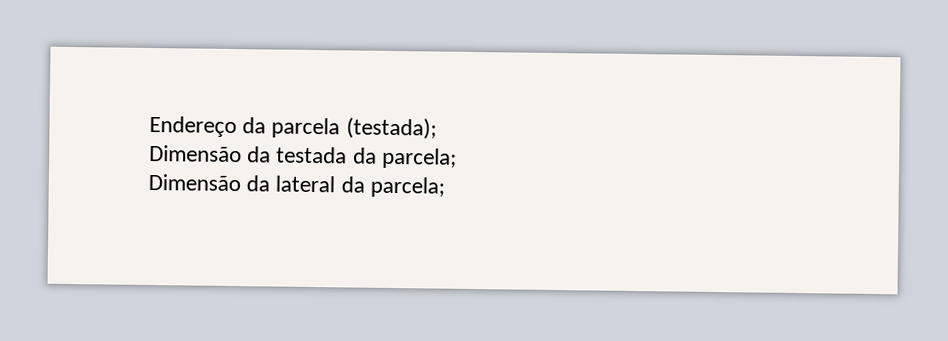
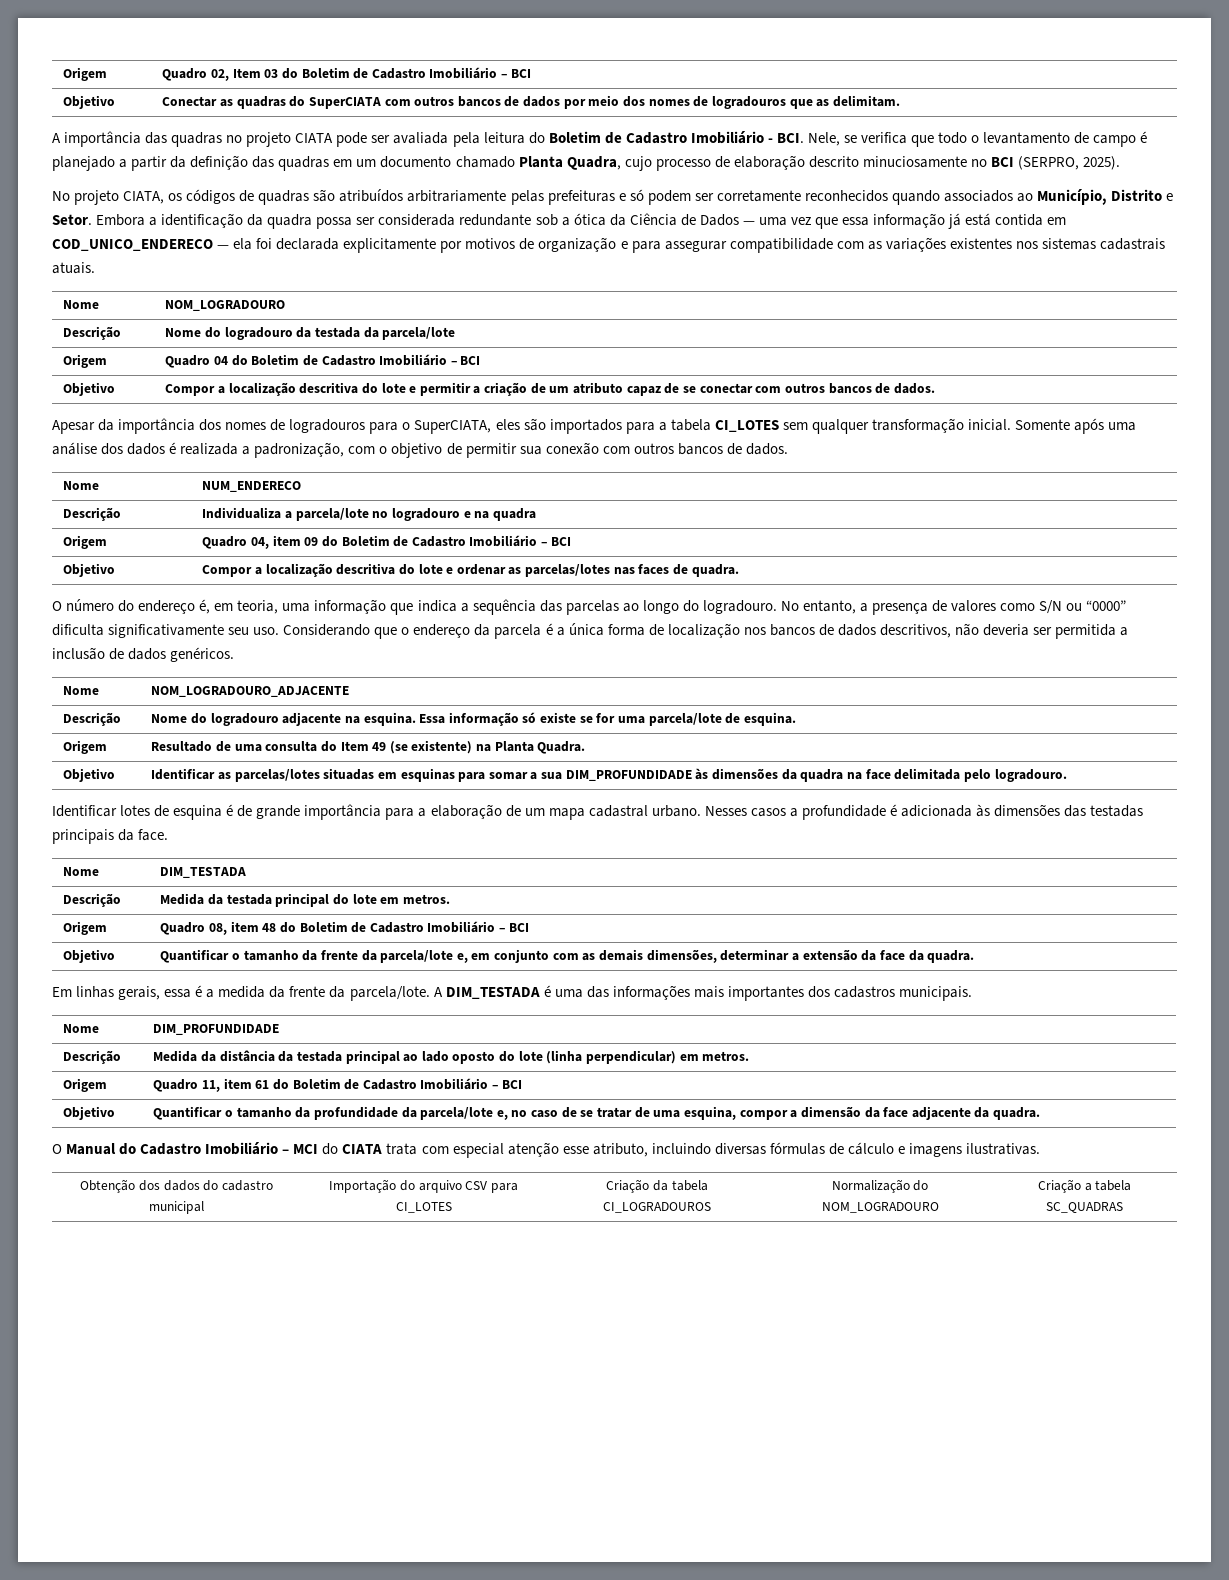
[149,115,437,140] [149,144,457,169] [148,173,445,198] Endereço da parcela (testada); // Dimensão da testada da parcela; // Dimensão da lateral da parcela; -> [63,67,108,81] [162,67,531,81] [63,95,116,109] [162,95,900,109] [52,131,1148,147] [52,155,1121,171] [52,189,1174,205] [52,213,1067,229] [52,237,1165,253] [52,262,95,274] [63,300,100,309] [165,300,286,311] [63,326,122,340] [165,327,456,340] [63,354,108,368] [165,354,481,368] [63,382,116,396] [165,382,935,396] [52,418,1137,434] [52,442,788,458] [63,481,100,490] [202,481,302,492] [63,507,122,521] [202,507,536,521] [63,535,108,549] [202,535,571,549] [63,563,116,577] [202,563,739,577] [52,599,1127,615] [52,623,1129,639] [52,647,235,662] [63,686,100,695] [151,686,350,697] [63,712,122,726] [151,712,796,726] [63,740,108,754] [151,740,586,754] [63,768,116,782] [151,768,1067,782] [52,804,1144,820] [52,829,169,844] [63,867,100,876] [160,867,247,878] [63,893,122,907] [160,893,450,907] [63,921,108,935] [160,921,529,935] [63,949,116,963] [160,949,975,963] [52,985,973,1001] [63,1024,100,1033] [153,1024,280,1035] [63,1050,122,1064] [153,1050,750,1064] [63,1078,108,1092] [153,1078,522,1092] [63,1106,116,1120] [153,1106,1041,1120] [52,1142,1041,1158] [80,1179,273,1193] [149,1201,204,1214] [329,1179,518,1193] [395,1202,452,1213] [606,1179,708,1193] [603,1202,711,1213] [831,1179,929,1193] [821,1202,939,1213] [1037,1179,1132,1193] [1046,1202,1123,1213] Origem | Quadro 02, Item 03 do Boletim de Cadastro Imobiliário – BCI // Objetivo | Conectar as quadras do SuperCIATA com outros bancos de dados por meio dos nomes de logradouros que as delimitam. // A importância das quadras no projeto CIATA pode ser avaliada pela leitura do Boletim de Cadastro Imobiliário - BCI. Nele, se verifica que todo o levantamento de campo é planejado a partir da definição das quadras em um documento chamado Planta Quadra, cujo processo de elaboração descrito minuciosamente no BCI (SERPRO, 2025). // No projeto CIATA, os códigos de quadras são atribuídos arbitrariamente pelas prefeituras e só podem ser corretamente reconhecidos quando associados ao Município, Distrito e Setor. Embora a identificação da quadra possa ser considerada redundante sob a ótica da Ciência de Dados — uma vez que essa informação já está contida em COD_UNICO_ENDERECO — ela foi declarada explicitamente por motivos de organização e para assegurar compatibilidade com as variações existentes nos sistemas cadastrais atuais. // Nome | NOM_LOGRADOURO // Descrição | Nome do logradouro da testada da parcela/lote // Origem | Quadro 04 do Boletim de Cadastro Imobiliário – BCI // Objetivo | Compor a localização descritiva do lote e permitir a criação de um atributo capaz de se conectar com outros bancos de dados. // Apesar da importância dos nomes de logradouros para o SuperCIATA, eles são importados para a tabela CI_LOTES sem qualquer transformação inicial. Somente após uma análise dos dados é realizada a padronização, com o objetivo de permitir sua conexão com outros bancos de dados. // Nome | NUM_ENDERECO // Descrição | Individualiza a parcela/lote no logradouro e na quadra // Origem | Quadro 04, item 09 do Boletim de Cadastro Imobiliário – BCI // Objetivo | Compor a localização descritiva do lote e ordenar as parcelas/lotes nas faces de quadra. // O número do endereço é, em teoria, uma informação que indica a sequência das parcelas ao longo do logradouro. No entanto, a presença de valores como S/N ou “0000” dificulta significativamente seu uso. Considerando que o endereço da parcela é a única forma de localização nos bancos de dados descritivos, não deveria ser permitida a inclusão de dados genéricos. // Nome | NOM_LOGRADOURO_ADJACENTE // Descrição | Nome do logradouro adjacente na esquina. Essa informação só existe se for uma parcela/lote de esquina. // Origem | Resultado de uma consulta do Item 49 (se existente) na Planta Quadra. // Objetivo | Identificar as parcelas/lotes situadas em esquinas para somar a sua DIM_PROFUNDIDADE às dimensões da quadra na face delimitada pelo logradouro. // Identificar lotes de esquina é de grande importância para a elaboração de um mapa cadastral urbano. Nesses casos a profundidade é adicionada às dimensões das testadas principais da face. // Nome | DIM_TESTADA // Descrição | Medida da testada principal do lote em metros. // Origem | Quadro 08, item 48 do Boletim de Cadastro Imobiliário – BCI // Objetivo | Quantificar o tamanho da frente da parcela/lote e, em conjunto com as demais dimensões, determinar a extensão da face da quadra. // Em linhas gerais, essa é a medida da frente da parcela/lote. A DIM_TESTADA é uma das informações mais importantes dos cadastros municipais. // Nome | DIM_PROFUNDIDADE // Descrição | Medida da distância da testada principal ao lado oposto do lote (linha perpendicular) em metros. // Origem | Quadro 11, item 61 do Boletim de Cadastro Imobiliário – BCI // Objetivo | Quantificar o tamanho da profundidade da parcela/lote e, no caso de se tratar de uma esquina, compor a dimensão da face adjacente da quadra. // O Manual do Cadastro Imobiliário – MCI do CIATA trata com especial atenção esse atributo, incluindo diversas fórmulas de cálculo e imagens ilustrativas. // Obtenção dos dados do cadastro municipal | Importação do arquivo CSV para CI_LOTES | Criação da tabela CI_LOGRADOUROS | Normalização do NOM_LOGRADOURO | Criação a tabela SC_QUADRAS

